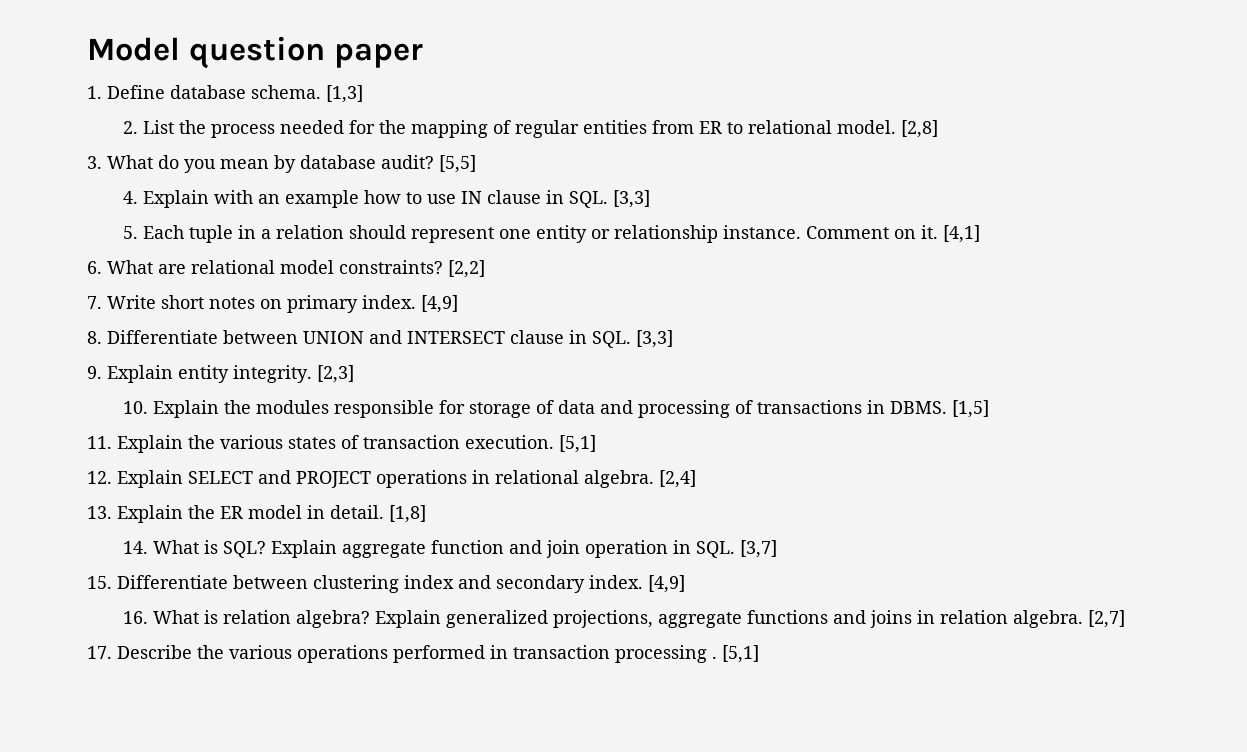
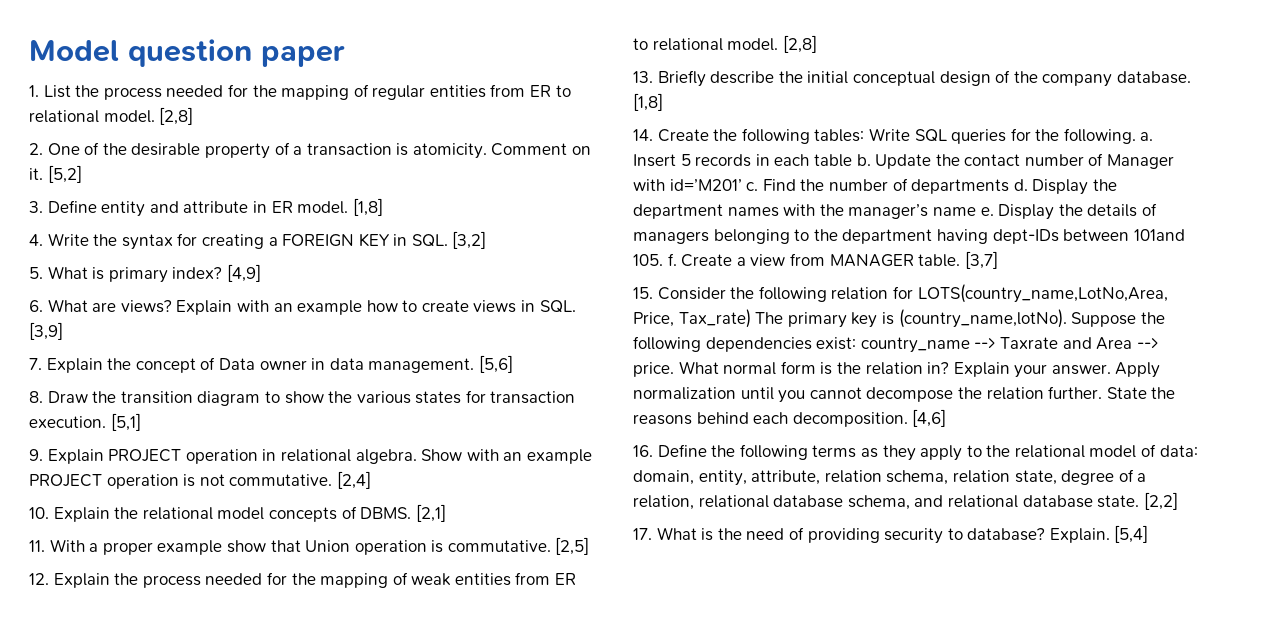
[107,85,363,103] [122,121,138,134] Define database schema. [1,3] // 2. -> (39, 91) none
[87,155,476,173] [122,191,138,204] 3. What do you mean by database audit? [5,5] // 4. -> [29,142,592,159] [29,165,82,183] [29,198,383,217] [29,231,487,250] [29,264,261,283] [29,299,172,313] 2. One of the desirable property of a transaction is atomicity. Comment on it. [5,2] // 3. Define entity and attribute in ER model. [1,8] // 4. Write the syntax for creating a FOREIGN KEY in SQL. [3,2] // 5. What is primary index? [4,9] // 6. What are views?
[426,190,650,208] [122,225,980,243] [87,260,485,278] [87,295,458,313] [87,330,673,348] [87,365,354,383] [122,400,989,418] [87,435,596,453] [87,470,696,488] [87,505,426,523] [122,540,777,558] [87,575,685,593] [122,610,1125,628] [87,645,759,663] use IN clause in SQL. [3,3] // 5. Each tuple in a relation should represent one entity or relationship instance. Comment on it. [4,1] // 6. What are relational model constraints? [2,2] // 7. Write short notes on primary index. [4,9] // 8. Differentiate between UNION and INTERSECT clause in SQL. [3,3] // 9. Explain entity integrity. [2,3] // 10. Explain the modules responsible for storage of data and processing of transactions in DBMS. [1,5] // 11. Explain the various states of transaction execution. [5,1] // 12. Explain SELECT and PROJECT operations in relational algebra. [2,4] // 13. Explain the ER model in detail. [1,8] // 14. What is SQL? Explain aggregate function and join operation in SQL. [3,7] // 15. Differentiate between clustering index and secondary index. [4,9] // 16. What is relation algebra? Explain generalized projections, aggregate functions and joins in relation algebra. [2,7] // 17. Describe the various operations performed in transaction processing . [5,1] -> [421,300,576,313] [29,322,63,340] [29,355,513,373] [29,390,576,406] [29,413,141,431] [29,449,592,464] [29,471,371,489] [29,504,446,522] [29,537,590,555] [29,572,577,588] [633,35,817,53] [633,70,1191,87] [633,93,663,111] [633,128,1154,144] [633,153,1175,169] [633,178,1117,195] [633,203,1157,220] [633,229,1185,244] [633,251,998,269] [633,284,1168,303] [633,309,1165,328] [633,336,1158,353] [633,361,1161,378] [633,386,1176,403] [633,409,947,427] [633,444,1198,461] [633,469,1147,486] [633,492,1178,510] [633,525,1149,544] create views in SQL. [3,9] // 7. Explain the concept of Data owner in data management. [5,6] // 8. Draw the transition diagram to show the various states for transaction execution. [5,1] // 9. Explain PROJECT operation in relational algebra. Show with an example PROJECT operation is not commutative. [2,4] // 10. Explain the relational model concepts of DBMS. [2,1] // 11. With a proper example show that Union operation is commutative. [2,5] // 12. Explain the process needed for the mapping of weak entities from ER to relational model. [2,8] // 13. Briefly describe the initial conceptual design of the company database. [1,8] // 14. Create the following tables: Write SQL queries for the following. a. Insert 5 records in each table b. Update the contact number of Manager with id=’M201’ c. Find the number of departments d. Display the department names with the manager’s name e. Display the details of managers belonging to the department having dept-IDs between 101and 105. f. Create a view from MANAGER table. [3,7] // 15. Consider the following relation for LOTS(country_name,LotNo,Area, Price, Tax_rate) The primary key is (country_name,lotNo). Suppose the following dependencies exist: country_name --> Taxrate and Area --> price. What normal form is the relation in? Explain your answer. Apply normalization until you cannot decompose the relation further. State the reasons behind each decomposition. [4,6] // 16. Define the following terms as they apply to the relational model of data: domain, entity, attribute, relation schema, relation state, degree of a relation, relational database schema, and relational database state. [2,2] // 17. What is the need of providing security to database? Explain. [5,4]

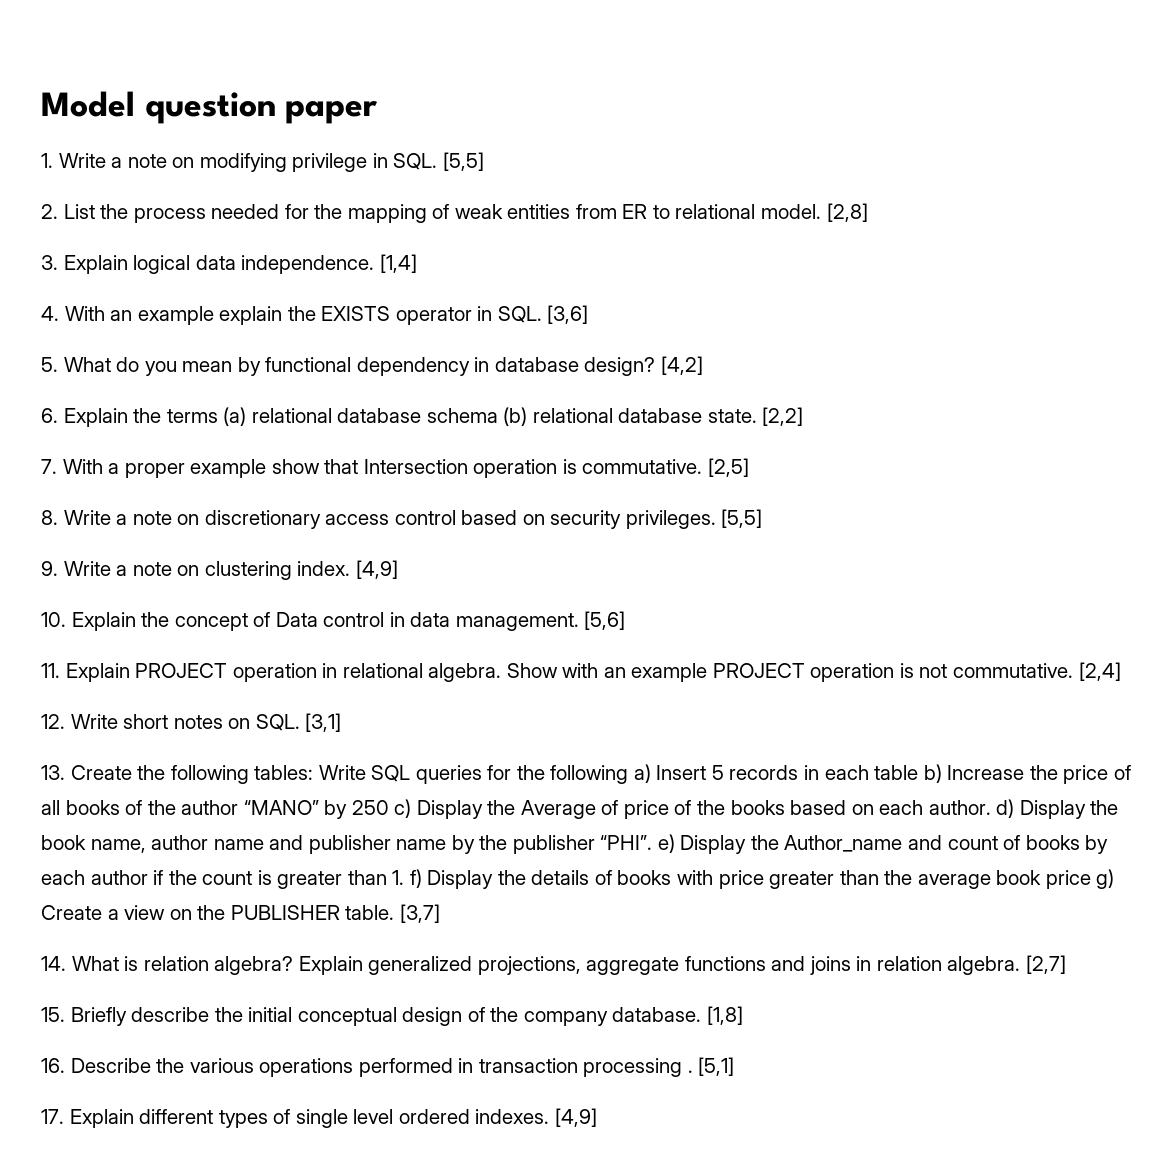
(39, 91) none -> [58,152,484,172] [41,204,58,219] Write a note on modifying privilege in SQL. [5,5] // 2.
[372,84,571,100] [29,107,194,125] [29,142,592,159] [29,165,82,183] [29,198,383,217] [29,231,487,250] regular entities from ER to relational model. [2,8] // 2. One of the desirable property of a transaction is atomicity. Comment on it. [5,2] // 3. Define entity and attribute in ER model. [1,8] // 4. Write the syntax for creating a FOREIGN KEY in SQL. [3,2] -> [454,203,868,222] [41,254,417,274] [41,305,589,325] weak entities from ER to relational model. [2,8] // 3. Explain logical data independence. [1,4] // 4. With an example explain the EXISTS operator in SQL. [3,6]
[92,264,261,283] [29,299,576,315] [29,322,63,340] [29,358,42,370] is primary index? [4,9] // 6. What are views? Explain with an example how to create views in SQL. [3,9] // 7. -> [116,356,703,376] [41,407,804,427] [41,458,749,478] [41,509,763,529] [41,560,398,580] [41,612,66,627] do you mean by functional dependency in database design? [4,2] // 6. Explain the terms (a) relational database schema (b) relational database state. [2,2] // 7. With a proper example show that Intersection operation is commutative. [2,5] // 8. Write a note on discretionary access control based on security privileges. [5,5] // 9. Write a note on clustering index. [4,9] // 10.
[259,360,307,370] owner -> [323,612,385,627] control
[29,390,576,406] [29,413,141,431] [29,449,43,461] 8. Draw the transition diagram to show the various states for transaction execution. [5,1] // 9. -> [41,663,60,678] 11.
[29,504,446,522] [29,537,590,555] [29,572,577,588] [633,35,817,53] [633,71,653,83] 10. Explain the relational model concepts of DBMS. [2,1] // 11. With a proper example show that Union operation is commutative. [2,5] // 12. Explain the process needed for the mapping of weak entities from ER to relational model. [2,8] // 13. -> [41,713,342,732] [41,764,1131,784] [41,799,1119,819] [41,834,1109,854] [41,869,1115,889] [41,904,440,923] [41,955,1067,975] [41,1007,65,1022] 12. Write short notes on SQL. [3,1] // 13. Create the following tables: Write SQL queries for the following a) Insert 5 records in each table b) Increase the price of all books of the author “MANO” by 250 c) Display the Average of price of the books based on each author. d) Display the book name, author name and publisher name by the publisher “PHI”. e) Display the Author_name and count of books by each author if the count is greater than 1. f) Display the details of books with price greater than the average book price g) Create a view on the PUBLISHER table. [3,7] // 14. What is relation algebra? Explain generalized projections, aggregate functions and joins in relation algebra. [2,7] // 15.
[633,128,1154,144] [633,153,1175,169] [633,178,1117,195] [633,203,1157,220] [633,229,1185,244] [633,251,998,269] [633,284,1168,303] [633,309,1165,328] [633,336,1158,353] [633,361,1161,378] [633,386,1176,403] [633,409,947,427] [633,444,1198,461] [633,469,1147,486] [633,492,1178,510] [633,525,1149,544] 14. Create the following tables: Write SQL queries for the following. a. Insert 5 records in each table b. Update the contact number of Manager with id=’M201’ c. Find the number of departments d. Display the department names with the manager’s name e. Display the details of managers belonging to the department having dept-IDs between 101and 105. f. Create a view from MANAGER table. [3,7] // 15. Consider the following relation for LOTS(country_name,LotNo,Area, Price, Tax_rate) The primary key is (country_name,lotNo). Suppose the following dependencies exist: country_name --> Taxrate and Area --> price. What normal form is the relation in? Explain your answer. Apply normalization until you cannot decompose the relation further. State the reasons behind each decomposition. [4,6] // 16. Define the following terms as they apply to the relational model of data: domain, entity, attribute, relation schema, relation state, degree of a relation, relational database schema, and relational database state. [2,2] // 17. What is the need of providing security to database? Explain. [5,4] -> [41,1057,735,1077] [41,1108,597,1128] 16. Describe the various operations performed in transaction processing . [5,1] // 17. Explain different types of single level ordered indexes. [4,9]

